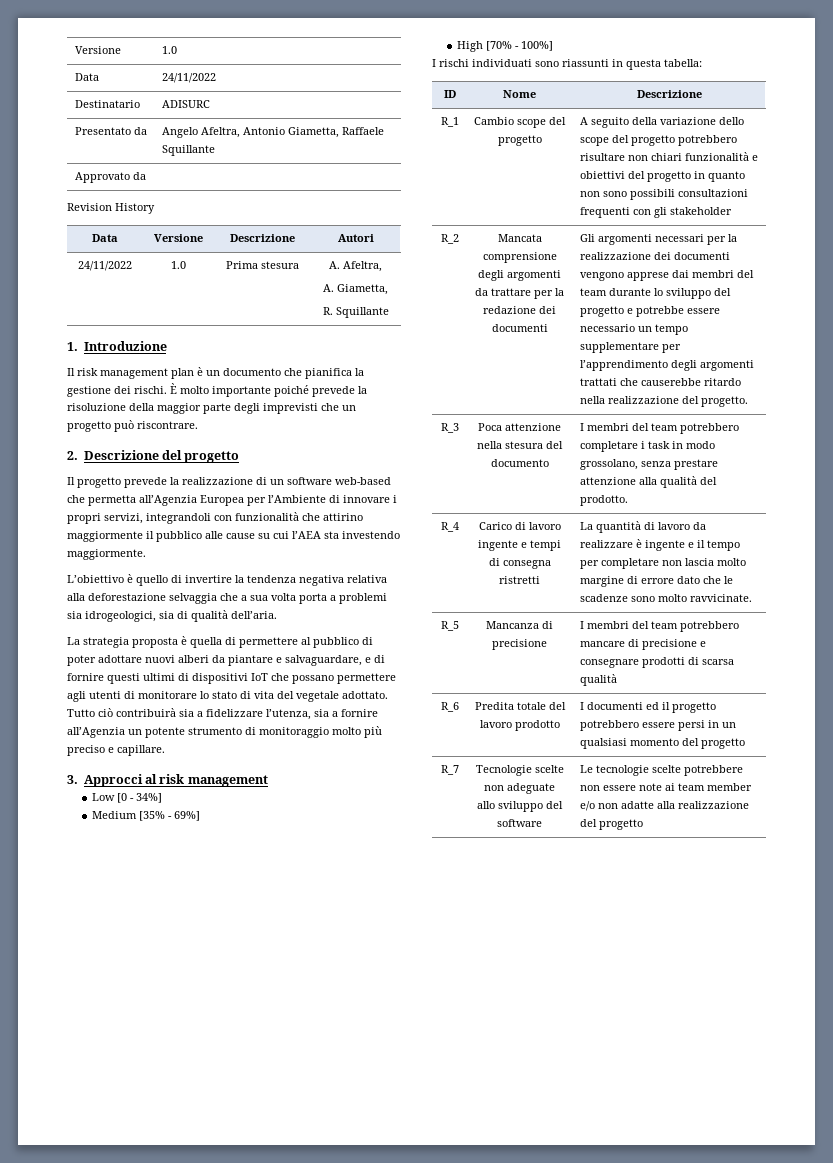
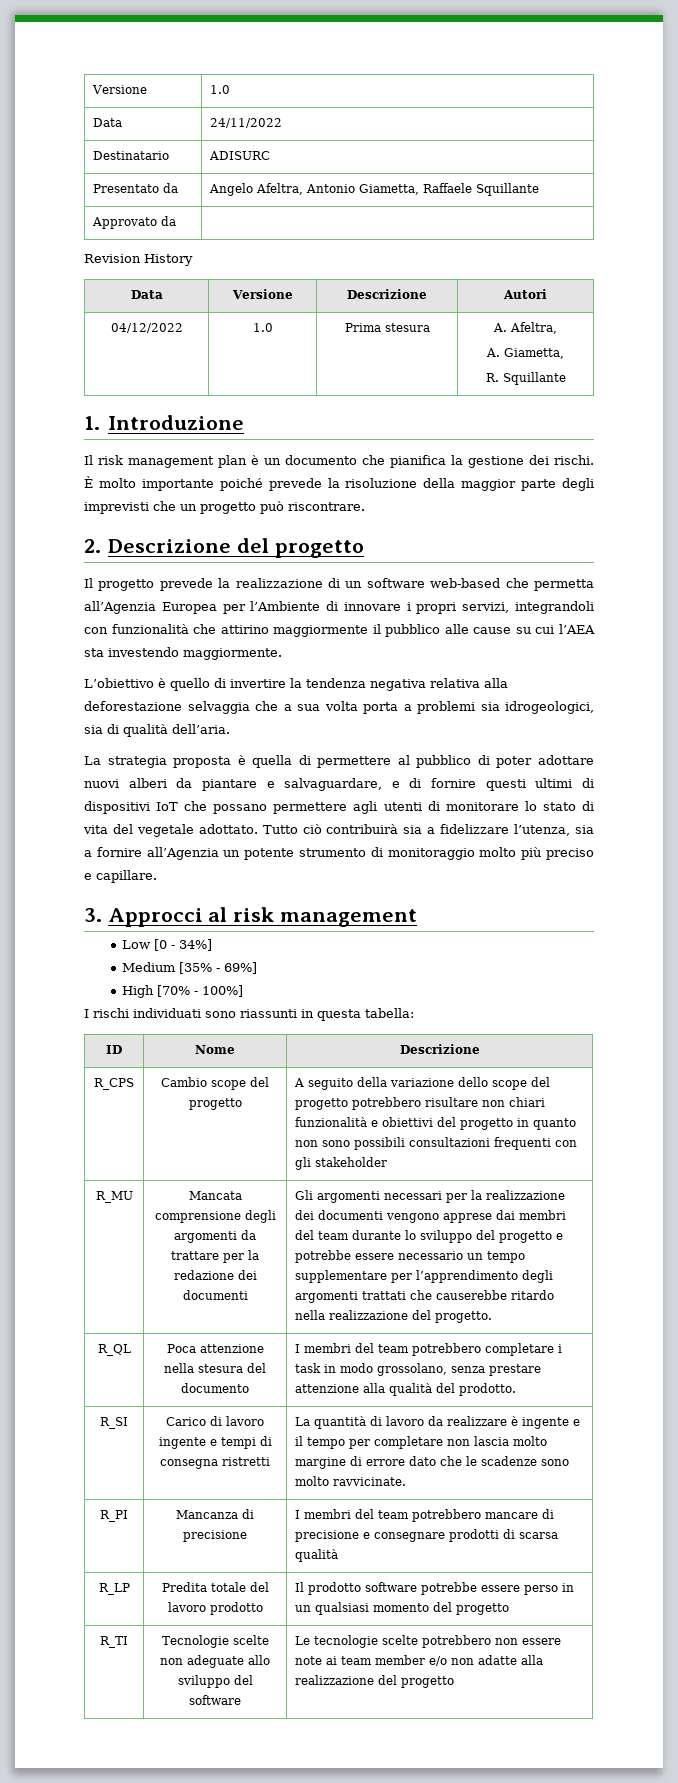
[78,261,132,271] 24/11/2022 -> [110,323,183,333] 04/12/2022
[440,117,459,127] R_1 -> [94,1078,134,1090] R_CPS
[440,234,459,244] R_2 -> [95,1191,133,1203] R_MU
[440,423,459,433] R_3 -> [97,1344,131,1356] R_QL
[440,522,459,532] R_4 -> [100,1417,128,1429] R_SI
[440,621,459,631] R_5 -> [100,1510,128,1522] R_PI
[440,702,459,712] R_6 -> [98,1583,130,1595] R_LP
[579,702,716,713] [579,720,705,731] I documenti ed il progetto potrebbero essere persi -> [295,1582,559,1595] Il prodotto software potrebbe essere perso
[440,765,459,775] R_7 -> [100,1636,128,1648] R_TI
[683,765,743,776] potrebbere -> [422,1635,492,1648] potrebbero

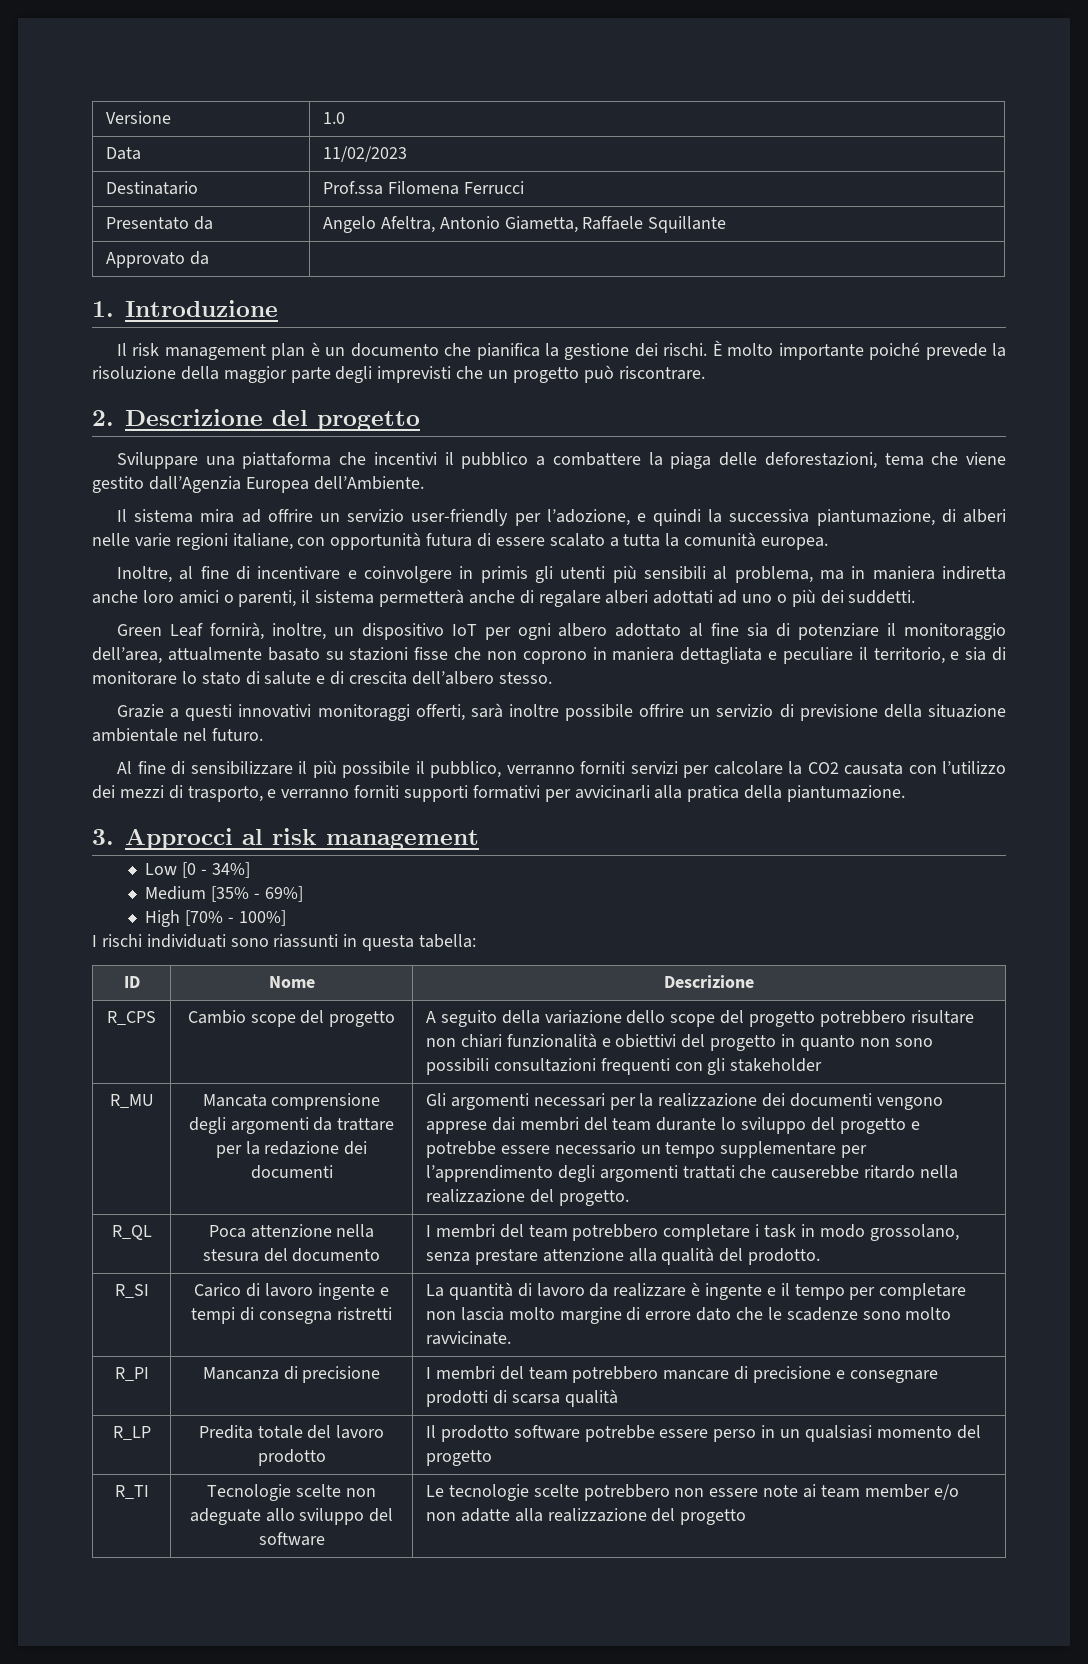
[210,118,283,128] 24/11/2022 -> [323,146,408,162] 11/02/2023
[209,151,271,160] ADISURC -> [323,181,524,195] Prof.ssa Filomena Ferrucci
[84,254,193,266] [130,290,163,299] [231,289,293,299] [347,289,427,299] [503,289,547,299] [110,323,183,333] [252,323,273,332] [344,323,430,332] [493,322,557,334] [486,348,564,359] [485,372,566,385] // Revision History // Data | Versione | Descrizione | Autori // 04/12/2022 | 1.0 | Prima stesura | A. Afeltra, // A. Giametta, // R. Squillante -> (209, 258) none
[84,578,594,591] [84,601,594,614] [84,624,595,637] [84,647,282,660] [84,678,508,691] [84,701,594,714] [84,724,230,737] [84,755,594,768] [84,778,594,791] [84,801,422,814] Il progetto prevede la realizzazione di un software web-based che permetta all’Agenzia Europea per l’Ambiente di innovare i propri servizi, integrandoli con funzionalità che attirino maggiormente il pubblico alle cause su cui l’AEA sta investendo maggiormente. // L’obiettivo è quello di invertire la tendenza negativa relativa alla deforestazione selvaggia che a sua volta porta a problemi sia idrogeologici, sia di qualità dell’aria. // La strategia proposta è quella di permettere al pubblico di poter adottare nuovi alberi da piantare e salvaguardare, e di fornire questi ultimi di dispositivi IoT che possano permettere agli utenti -> [117,452,1006,469] [92,476,424,493] [117,509,1007,526] [92,532,829,550] [117,565,1006,583] [92,589,916,607] [117,622,1007,640] [92,647,987,664] Sviluppare una piattaforma che incentivi il pubblico a combattere la piaga delle deforestazioni, tema che viene gestito dall’Agenzia Europea dell’Ambiente. // Il sistema mira ad offrire un servizio user-friendly per l’adozione, e quindi la successiva piantumazione, di alberi nelle varie regioni italiane, con opportunità futura di essere scalato a tutta la comunità europea. // Inoltre, al fine di incentivare e coinvolgere in primis gli utenti più sensibili al problema, ma in maniera indiretta anche loro amici o parenti, il sistema permetterà anche di regalare alberi adottati ad uno o più dei suddetti. // Green Leaf fornirà, inoltre, un dispositivo IoT per ogni albero adottato al fine sia di potenziare il monitoraggio dell’area, attualmente basato su stazioni fisse che non coprono in maniera dettagliata e peculiare il territorio, e sia
[83,824,595,837] [84,847,594,860] [84,870,157,883] vita del vegetale adottato. Tutto ciò contribuirà sia a fidelizzare l’utenza, sia a fornire all’Agenzia un potente strumento di monitoraggio molto più preciso e capillare. -> [264,671,552,685] [117,703,1007,721] [92,728,263,742] [117,760,1007,778] [92,785,906,802] salute e di crescita dell’albero stesso. // Grazie a questi innovativi monitoraggi offerti, sarà inoltre possibile offrire un servizio di previsione della situazione ambientale nel futuro. // Al fine di sensibilizzare il più possibile il pubblico, verranno forniti servizi per calcolare la CO2 causata con l’utilizzo dei mezzi di trasporto, e verranno forniti supporti formativi per avvicinarli alla pratica della piantumazione.

